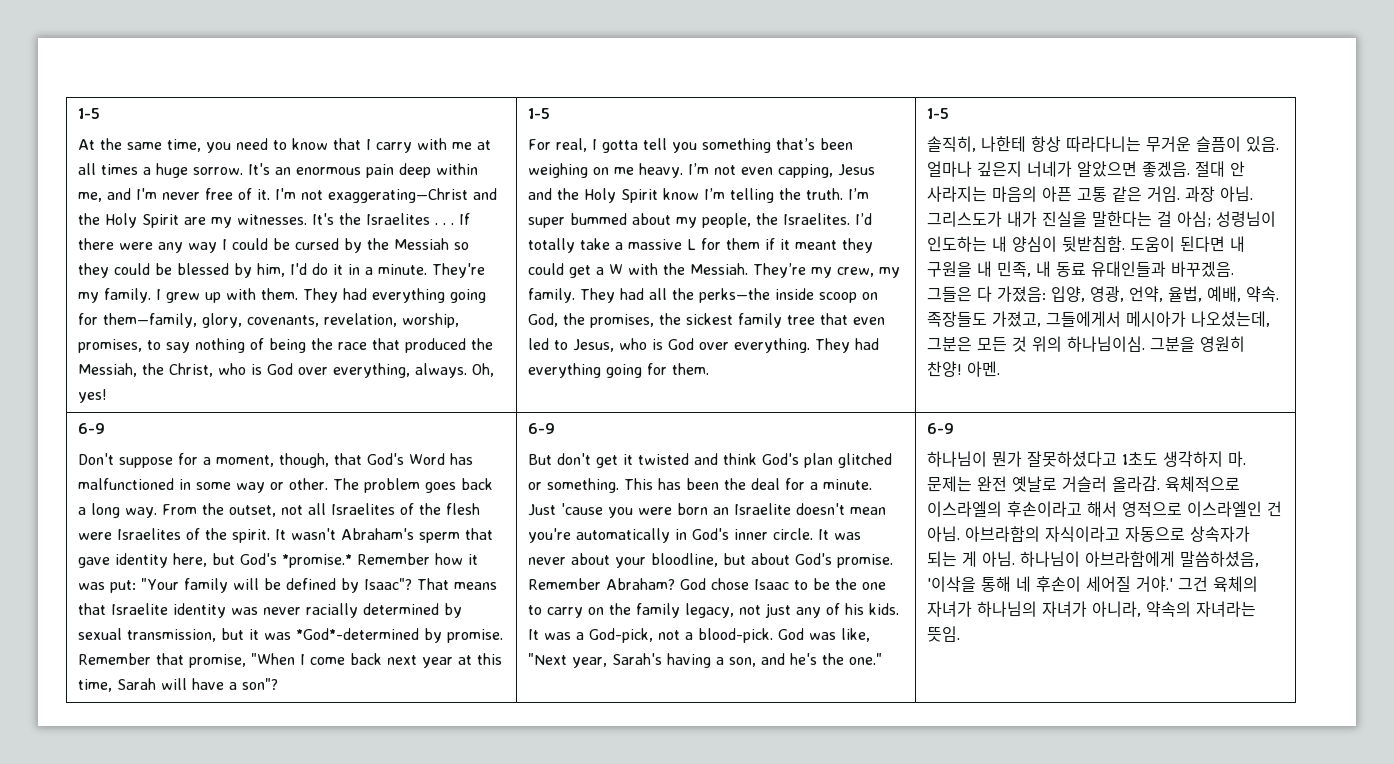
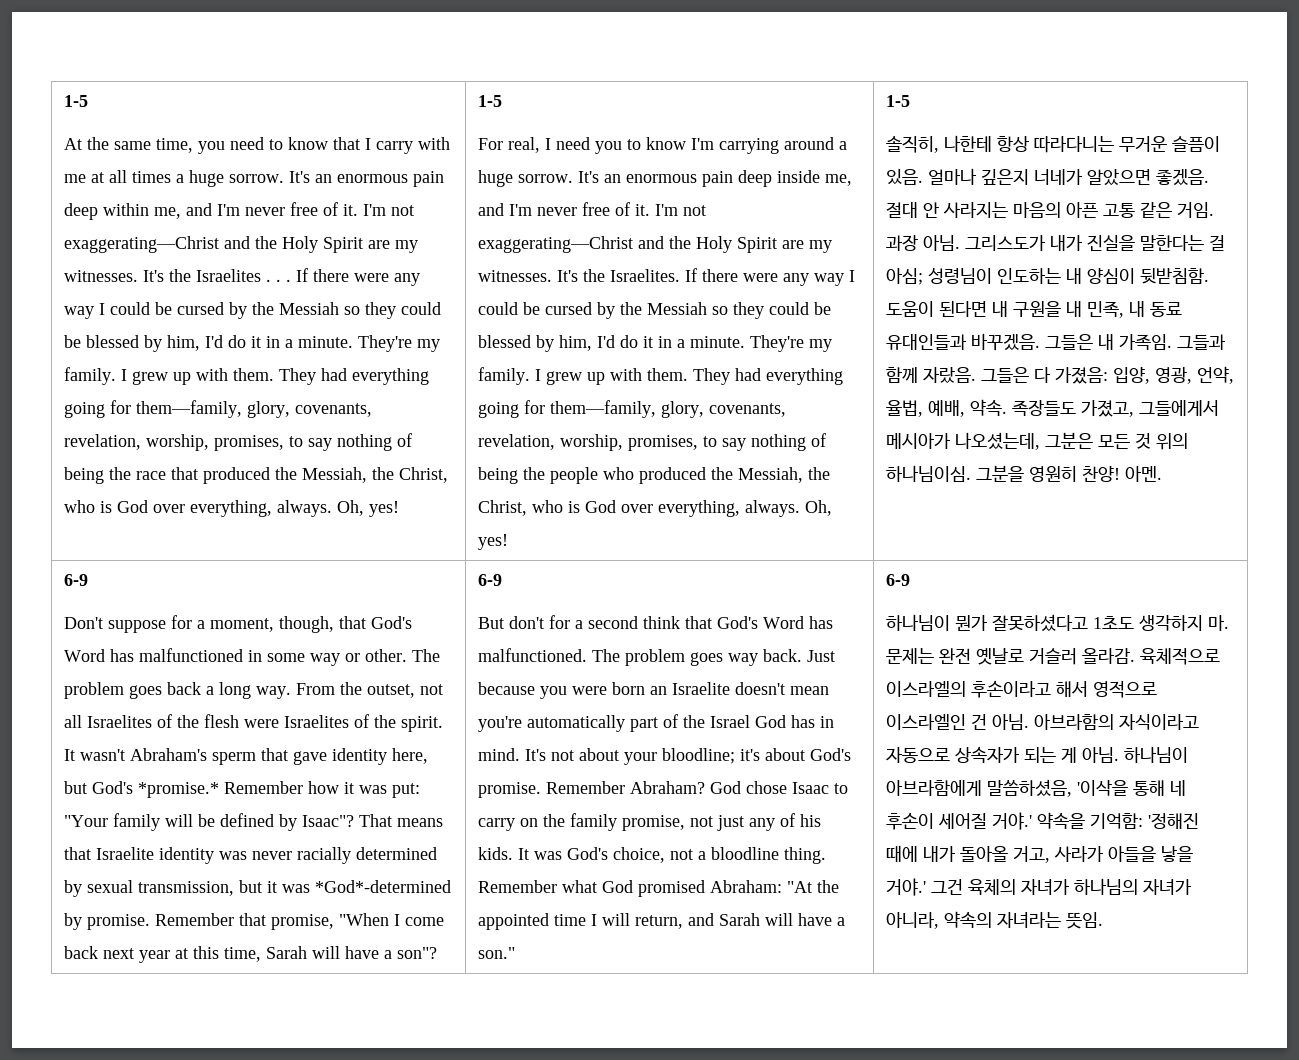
[602,138,854,153] [528,163,876,178] [528,188,870,203] [528,213,873,228] [528,238,874,253] [528,263,901,278] [528,288,879,303] [528,313,886,328] [528,338,880,353] [528,363,710,378] gotta tell you something that’s been weighing on me heavy. I’m not even capping, Jesus and the Holy Spirit know I’m telling the truth. I’m super bummed about my people, the Israelites. I’d totally take a massive L for them if it meant they could get a W with the Messiah. They’re my crew, my family. They had all the perks—the inside scoop on God, the promises, the sickest family tree that even led to Jesus, who is God over everything. They had everything going for them. -> [556,137,848,154] [478,170,853,187] [478,202,707,216] [478,236,833,253] [478,268,856,286] [478,302,832,319] [478,335,833,352] [478,367,844,385] [478,400,787,418] [478,433,827,451] [478,467,831,484] [478,500,833,517] [478,534,509,550] need you to know I'm carrying around a huge sorrow. It's an enormous pain deep inside me, and I'm never free of it. I'm not exaggerating—Christ and the Holy Spirit are my witnesses. It's the Israelites. If there were any way I could be cursed by the Messiah so they could be blessed by him, I'd do it in a minute. They're my family. I grew up with them. They had everything going for them—family, glory, covenants, revelation, worship, promises, to say nothing of being the people who produced the Messiah, the Christ, who is God over everything, always. Oh, yes!
(973, 294) none -> [1098,334,1227,351] [886,367,1030,383] 내 가족임. 그들과 함께 자랐음. 그들은
[596,453,893,468] [528,478,873,493] [528,503,604,516] get it twisted and think God's plan glitched or something. This has been the deal for a minute. Just 'cause -> [549,615,834,629] [478,648,836,666] [478,682,536,695] for a second think that God's Word has malfunctioned. The problem goes way back. Just because
[675,528,862,540] [528,553,747,568] in God's inner circle. It was never about your bloodline, but -> [630,714,835,732] [478,748,761,765] part of the Israel God has in mind. It's not about your bloodline; it's
[813,578,887,590] [528,605,543,615] be the one to -> (849, 788) none
[685,603,735,618] legacy, -> [622,815,686,831] promise,
[576,628,871,643] [528,653,883,668] a God-pick, not a blood-pick. God was like, "Next year, Sarah's having a son, and he's the one." -> [567,847,827,864] [478,880,840,897] [478,913,846,930] [478,947,516,959] God's choice, not a bloodline thing. Remember what God promised Abraham: "At the appointed time I will return, and Sarah will have a son."
(1174, 584) none -> [1037,812,1200,830] [886,845,1194,863] [886,878,927,896] 약속을 기억함: '정해진 때에 내가 돌아올 거고, 사라가 아들을 낳을 거야.'

